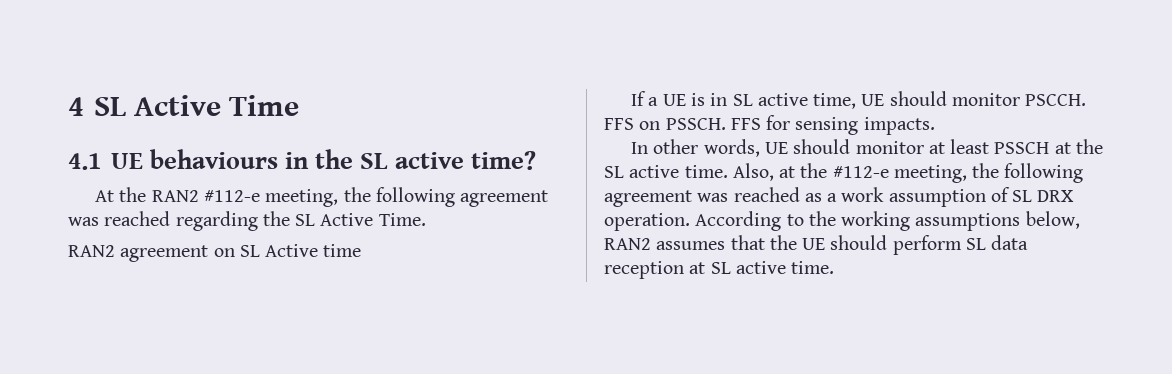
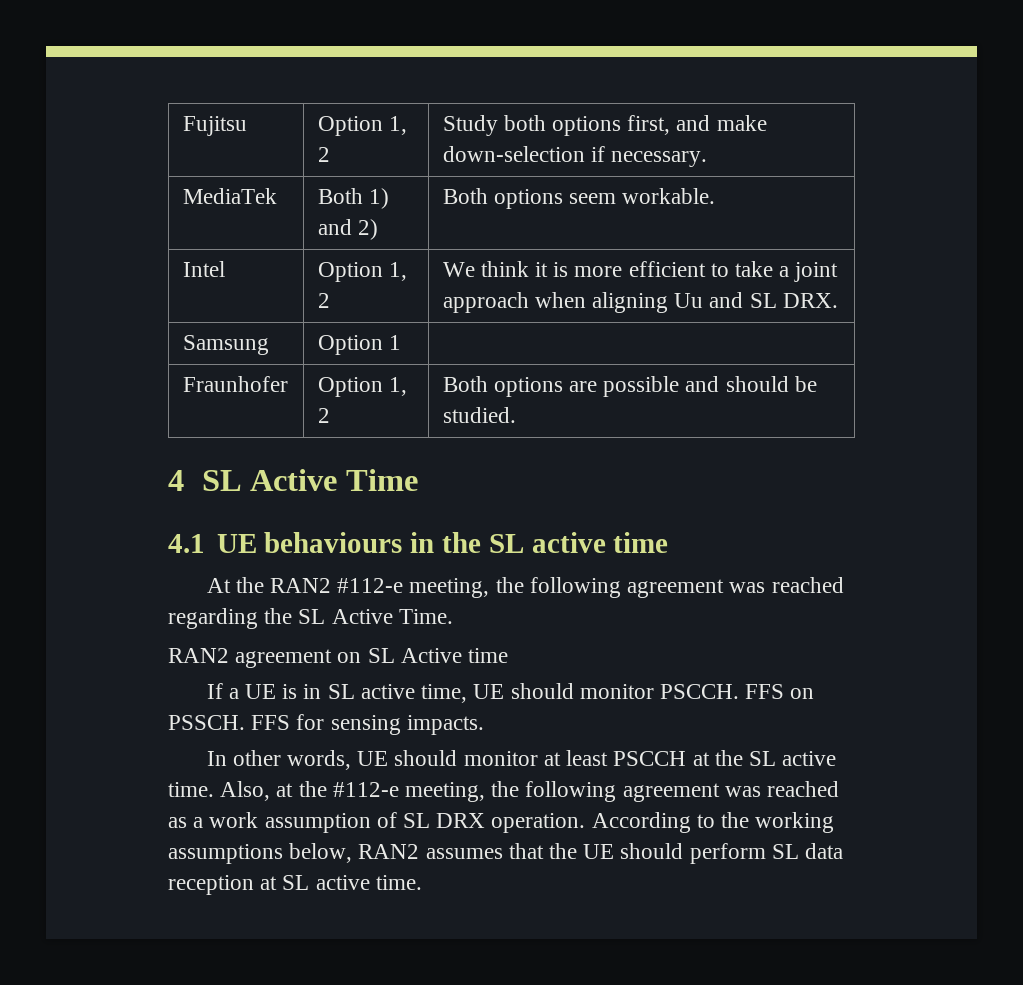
(68, 106) none -> [182,116,247,136] [317,116,407,136] [317,147,330,162] [442,115,767,136] [442,146,708,167] [182,188,277,204] [317,188,389,209] [317,219,378,240] [442,188,716,209] [182,261,225,277] [317,262,407,282] [317,293,330,308] [442,261,839,282] [442,292,838,313] [182,335,269,355] [317,335,401,355] [182,376,288,392] [317,377,407,397] [317,408,330,423] [442,376,817,397] [442,407,516,423] Fujitsu | Option 1, 2 | Study both options first, and make down-selection if necessary. // MediaTek | Both 1) and 2) | Both options seem workable. // Intel | Option 1, 2 | We think it is more efficient to take a joint approach when aligning Uu and SL DRX. // Samsung | Option 1 | // Fraunhofer | Option 1, 2 | Both options are possible and should be studied. //
[470,151,536,170] time? -> [613,532,669,553] time
[994,142,1050,154] PSSCH -> [613,751,687,766] PSCCH

